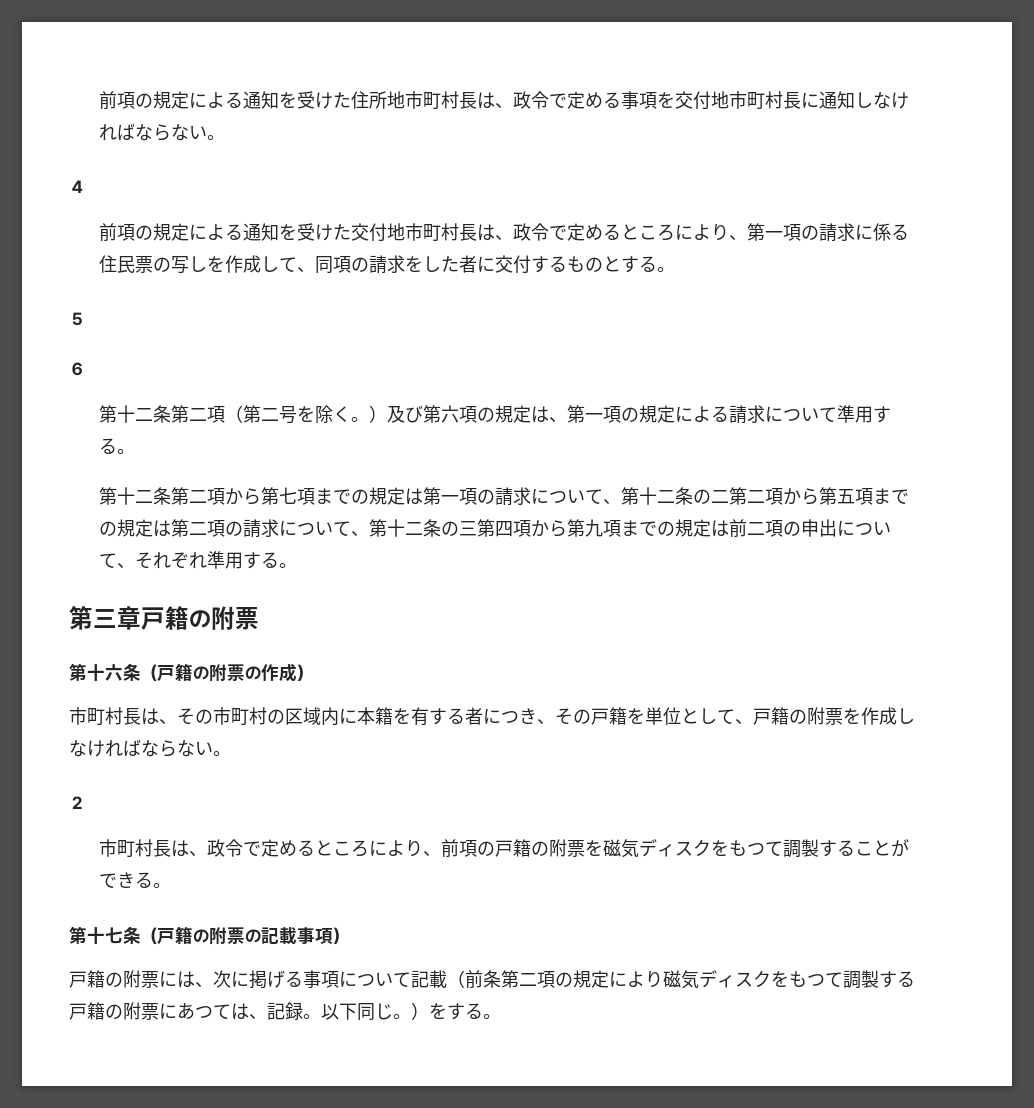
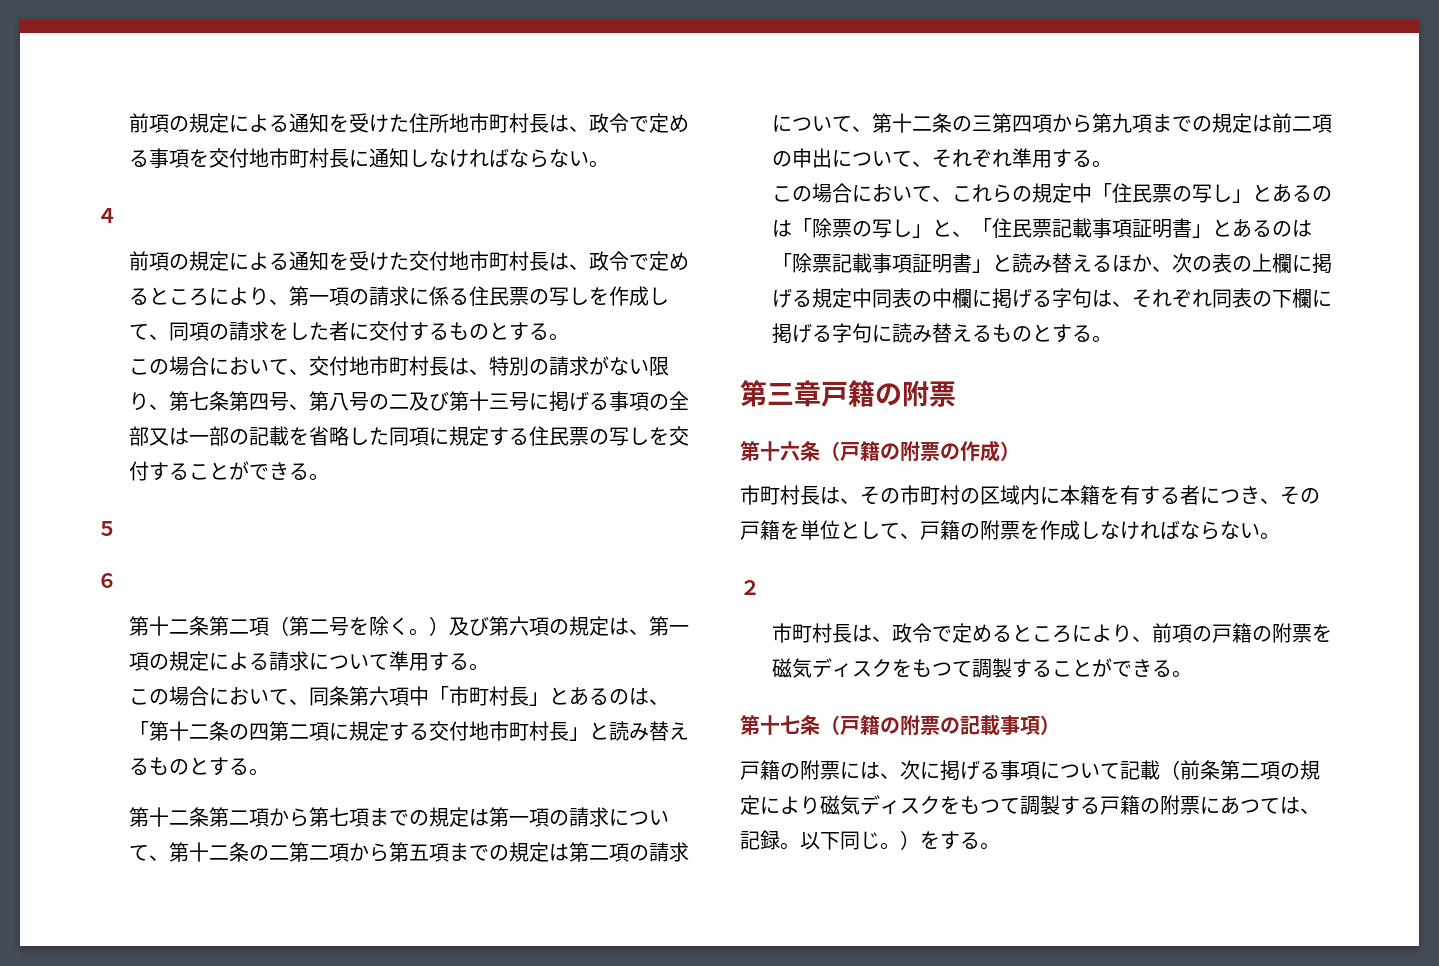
(676, 269) none -> [129,356,670,376] [129,391,690,412] [129,426,690,446] [129,461,330,481] // この場合において、交付地市町村長は、特別の請求がない限り、第七条第四号、第八号の二及び第十三号に掲げる事項の全部又は一部の記載を省略した同項に規定する住民票の写しを交付することができる。
(136, 451) none -> [129,686,670,706] [129,721,690,741] [129,757,270,776] // この場合において、同条第六項中「市町村長」とあるのは、「第十二条の四第二項に規定する交付地市町村長」と読み替えるものとする。
(298, 565) none -> [772,183,1333,203] [772,218,1313,238] [772,253,1333,274] [772,288,1333,309] [772,323,1113,344] // この場合において、これらの規定中「住民票の写し」とあるのは「除票の写し」と、「住民票記載事項証明書」とあるのは「除票記載事項証明書」と読み替えるほか、次の表の上欄に掲げる規定中同表の中欄に掲げる字句は、それぞれ同表の下欄に掲げる字句に読み替えるものとする。

